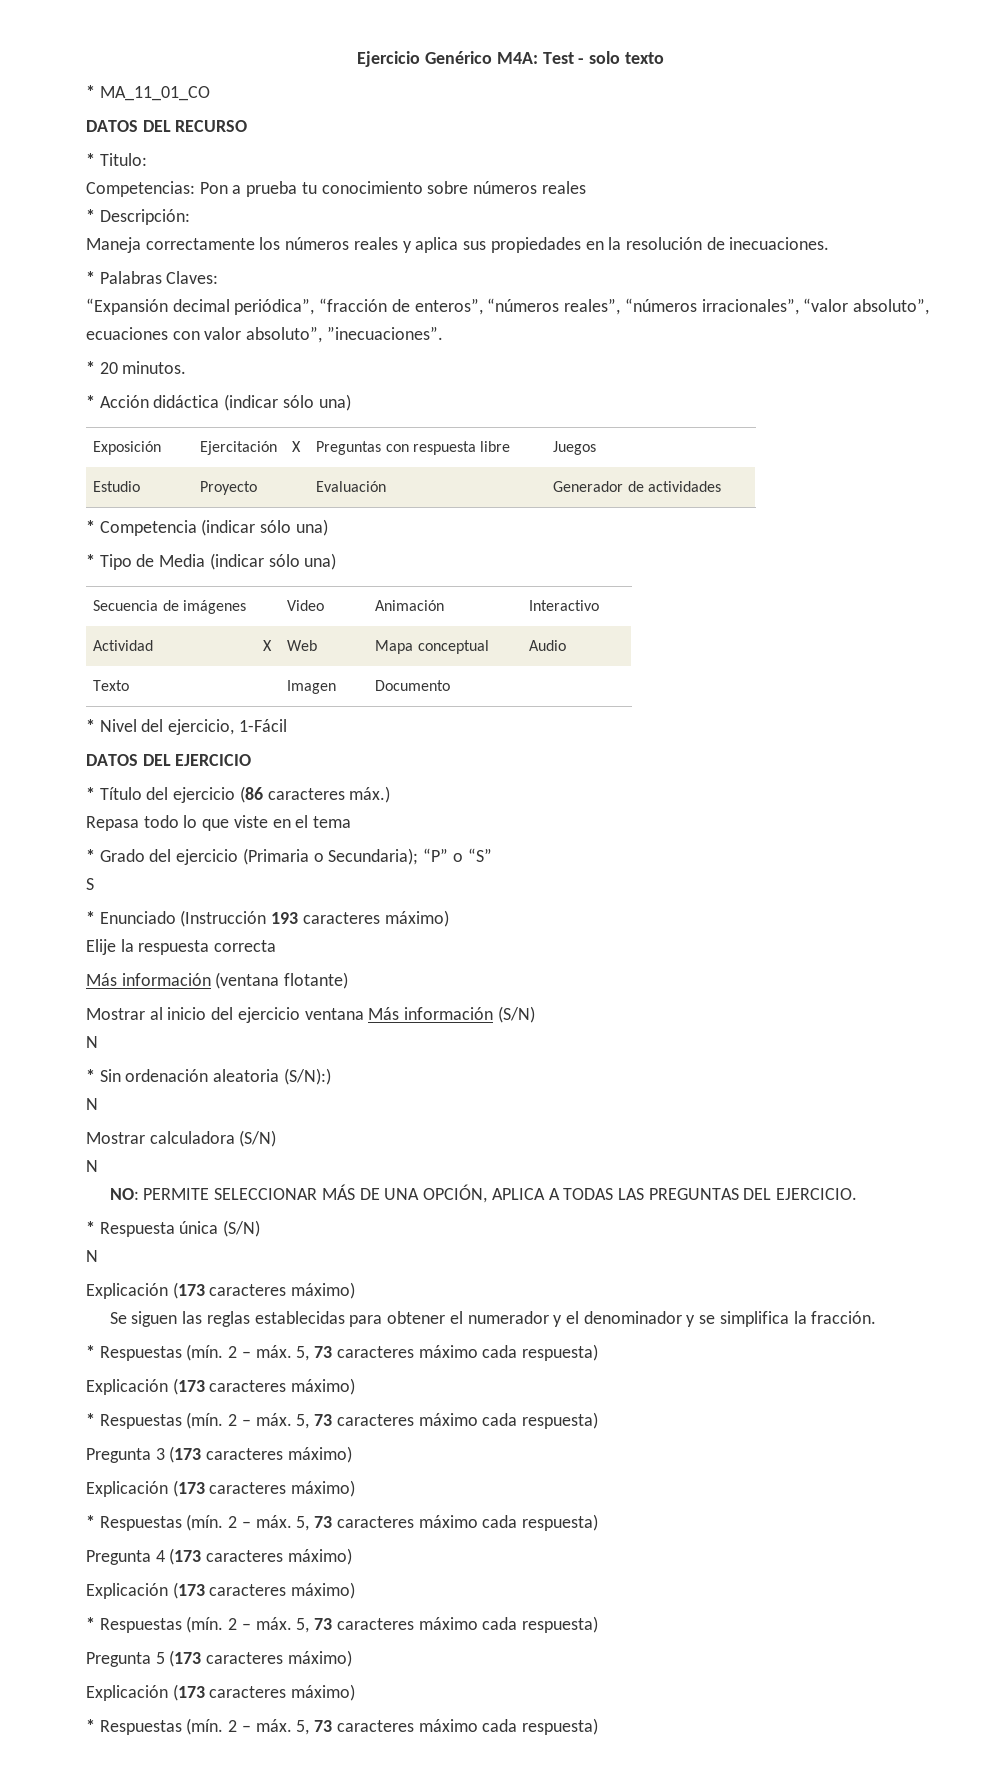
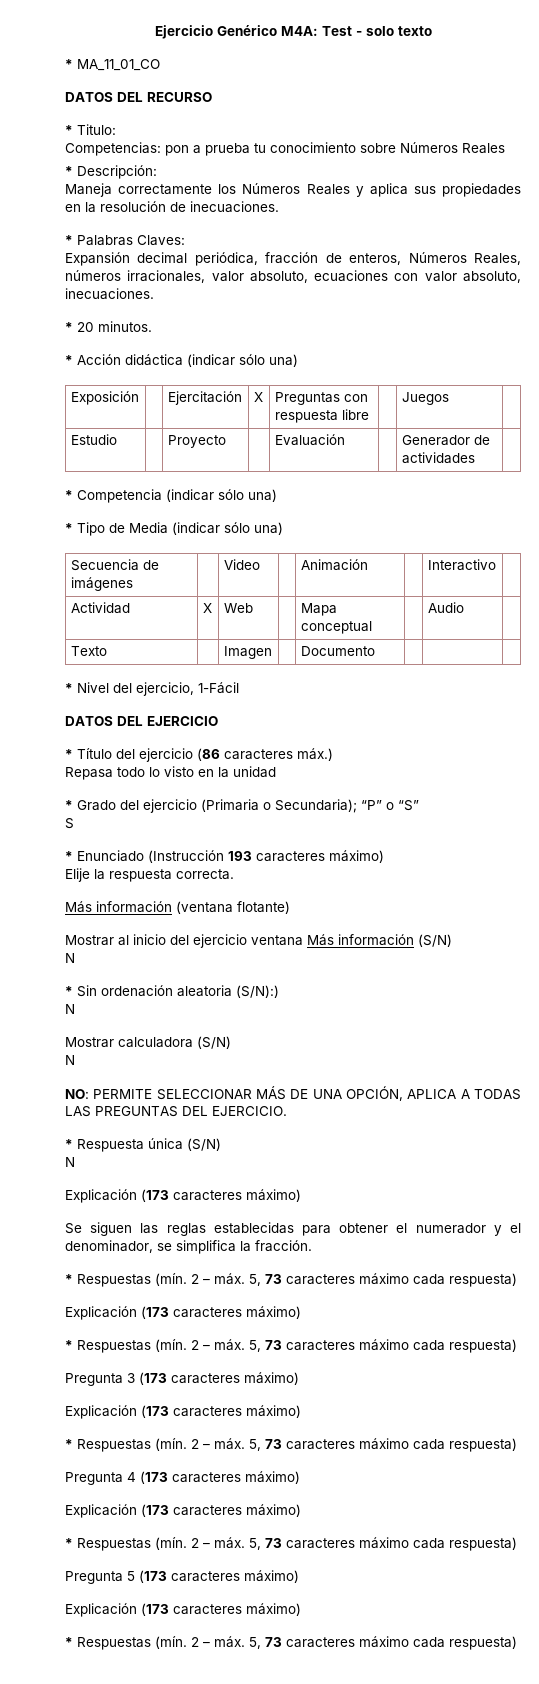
[199,182,228,194] Pon -> [165,145,189,156] pon
[473,181,586,194] números reales -> [400,142,505,154] Números Reales
[285,237,398,250] números reales -> [242,183,350,195] Números Reales
[86,298,929,315] “Expansión decimal periódica”, “fracción de enteros”, “números reales”, “números irracionales”, “valor absoluto”, -> [65,252,521,266] [65,270,308,283] Expansión decimal periódica, fracción de enteros, Números Reales, números irracionales, valor absoluto,
[246,326,443,343] absoluto”, ”inecuaciones”. -> [462,271,521,283] [65,288,154,300] absoluto, inecuaciones.
[202,815,352,831] que viste en el tema -> [164,766,276,778] visto en la unidad
[214,940,277,952] correcta -> [176,869,234,880] correcta.
[583,1311,696,1327] denominador y -> [65,1240,153,1253] denominador,

